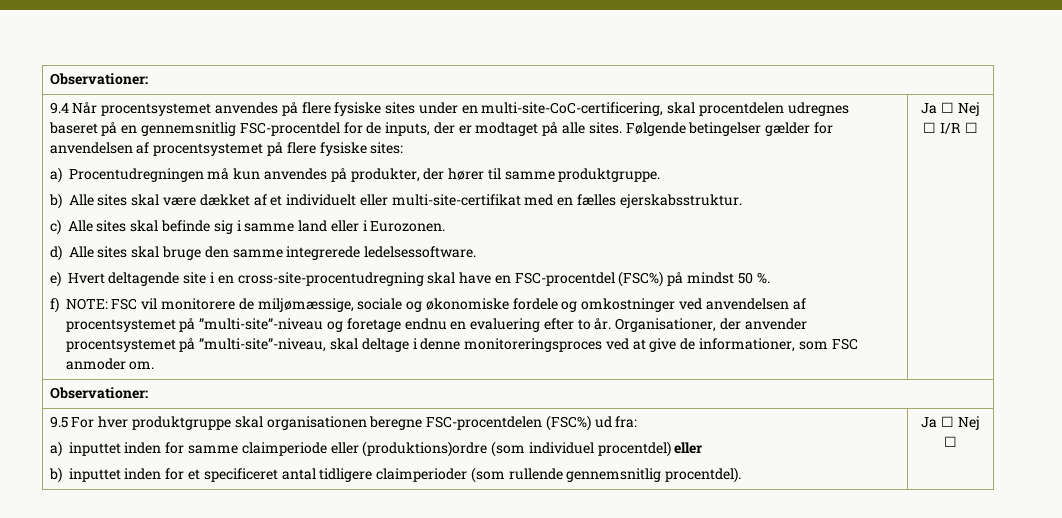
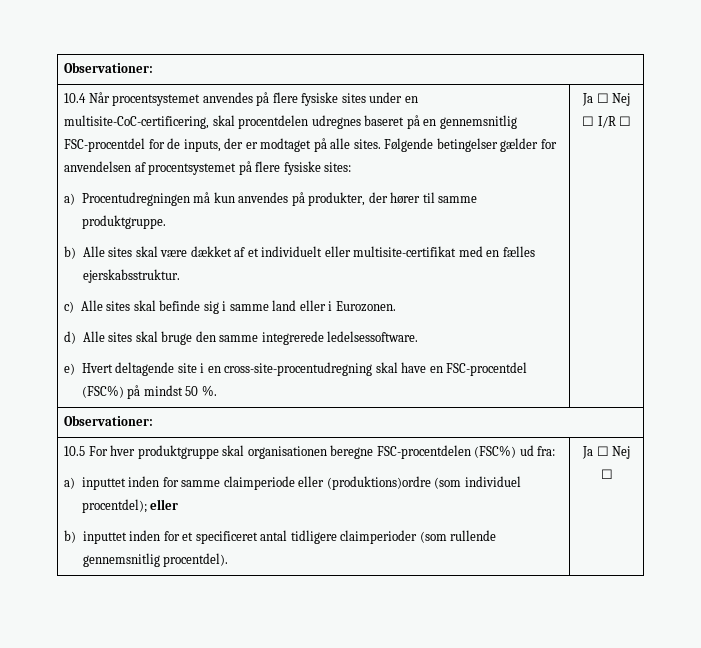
[49,73,148,85] [49,102,69,114] Observationer: // 9.4 -> [64,62,154,73] [64,93,87,103] Observationer: // 10.4
[481,102,664,116] multi-site-CoC-certificering, -> [64,115,210,129] multisite-CoC-certificering,
[391,194,521,206] multi-site-certifikat -> [353,246,457,257] multisite-certifikat
[49,297,806,313] [65,318,807,332] [65,338,858,352] [65,358,155,370] // f) NOTE: FSC vil monitorere de miljømæssige, sociale og økonomiske fordele og omkostninger ved anvendelsen af procentsystemet på ”multi-site”-niveau og foretage endnu en evaluering efter to år. Organisationer, der anvender procentsystemet på ”multi-site”-niveau, skal deltage i denne monitoreringsproces ved at give de informationer, som FSC anmoder om. -> (217, 390) none
[49,416,68,428] 9.5 -> [64,446,86,456] 10.5
[597,441,671,457] procentdel) -> [81,499,147,513] procentdel);

